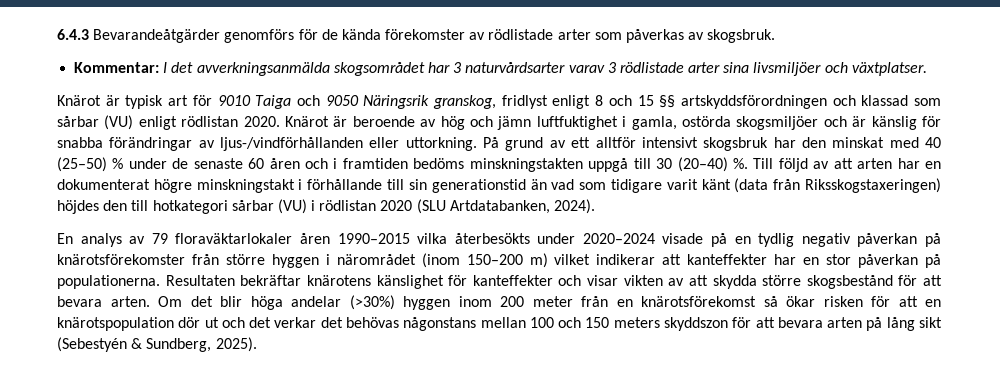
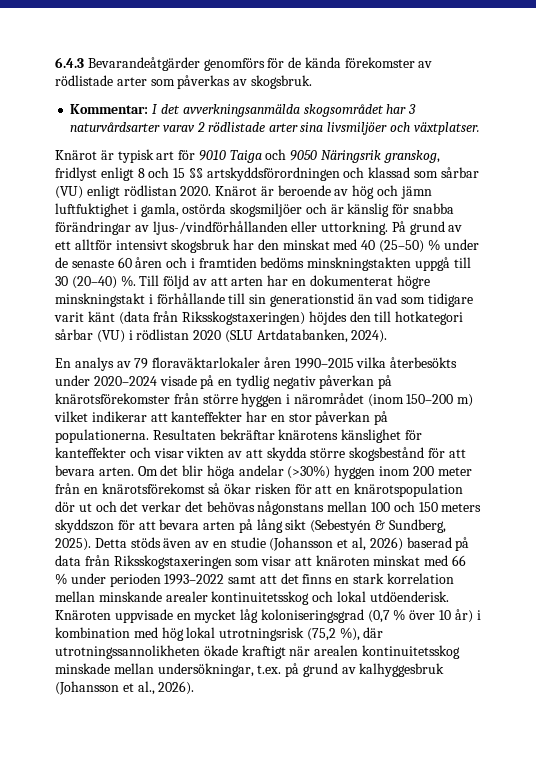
[607,62,616,73] 3 -> [196,122,205,132] 2
(257, 344) none -> [94,537,470,551] [55,555,467,569] [55,573,454,587] [55,591,449,605] [55,609,481,623] [55,627,384,641] [55,645,460,659] [55,663,445,677] [55,681,195,695] Detta stöds även av en studie (Johansson et al, 2026) baserad på data från Riksskogstaxeringen som visar att knäroten minskat med 66 % under perioden 1993–2022 samt att det finns en stark korrelation mellan minskande arealer kontinuitetsskog och lokal utdöenderisk. Knäroten uppvisade en mycket låg koloniseringsgrad (0,7 % över 10 år) i kombination med hög lokal utrotningsrisk (75,2 %), där utrotningssannolikheten ökade kraftigt när arealen kontinuitetsskog minskade mellan undersökningar, t.ex. på grund av kalhyggesbruk (Johansson et al., 2026).

